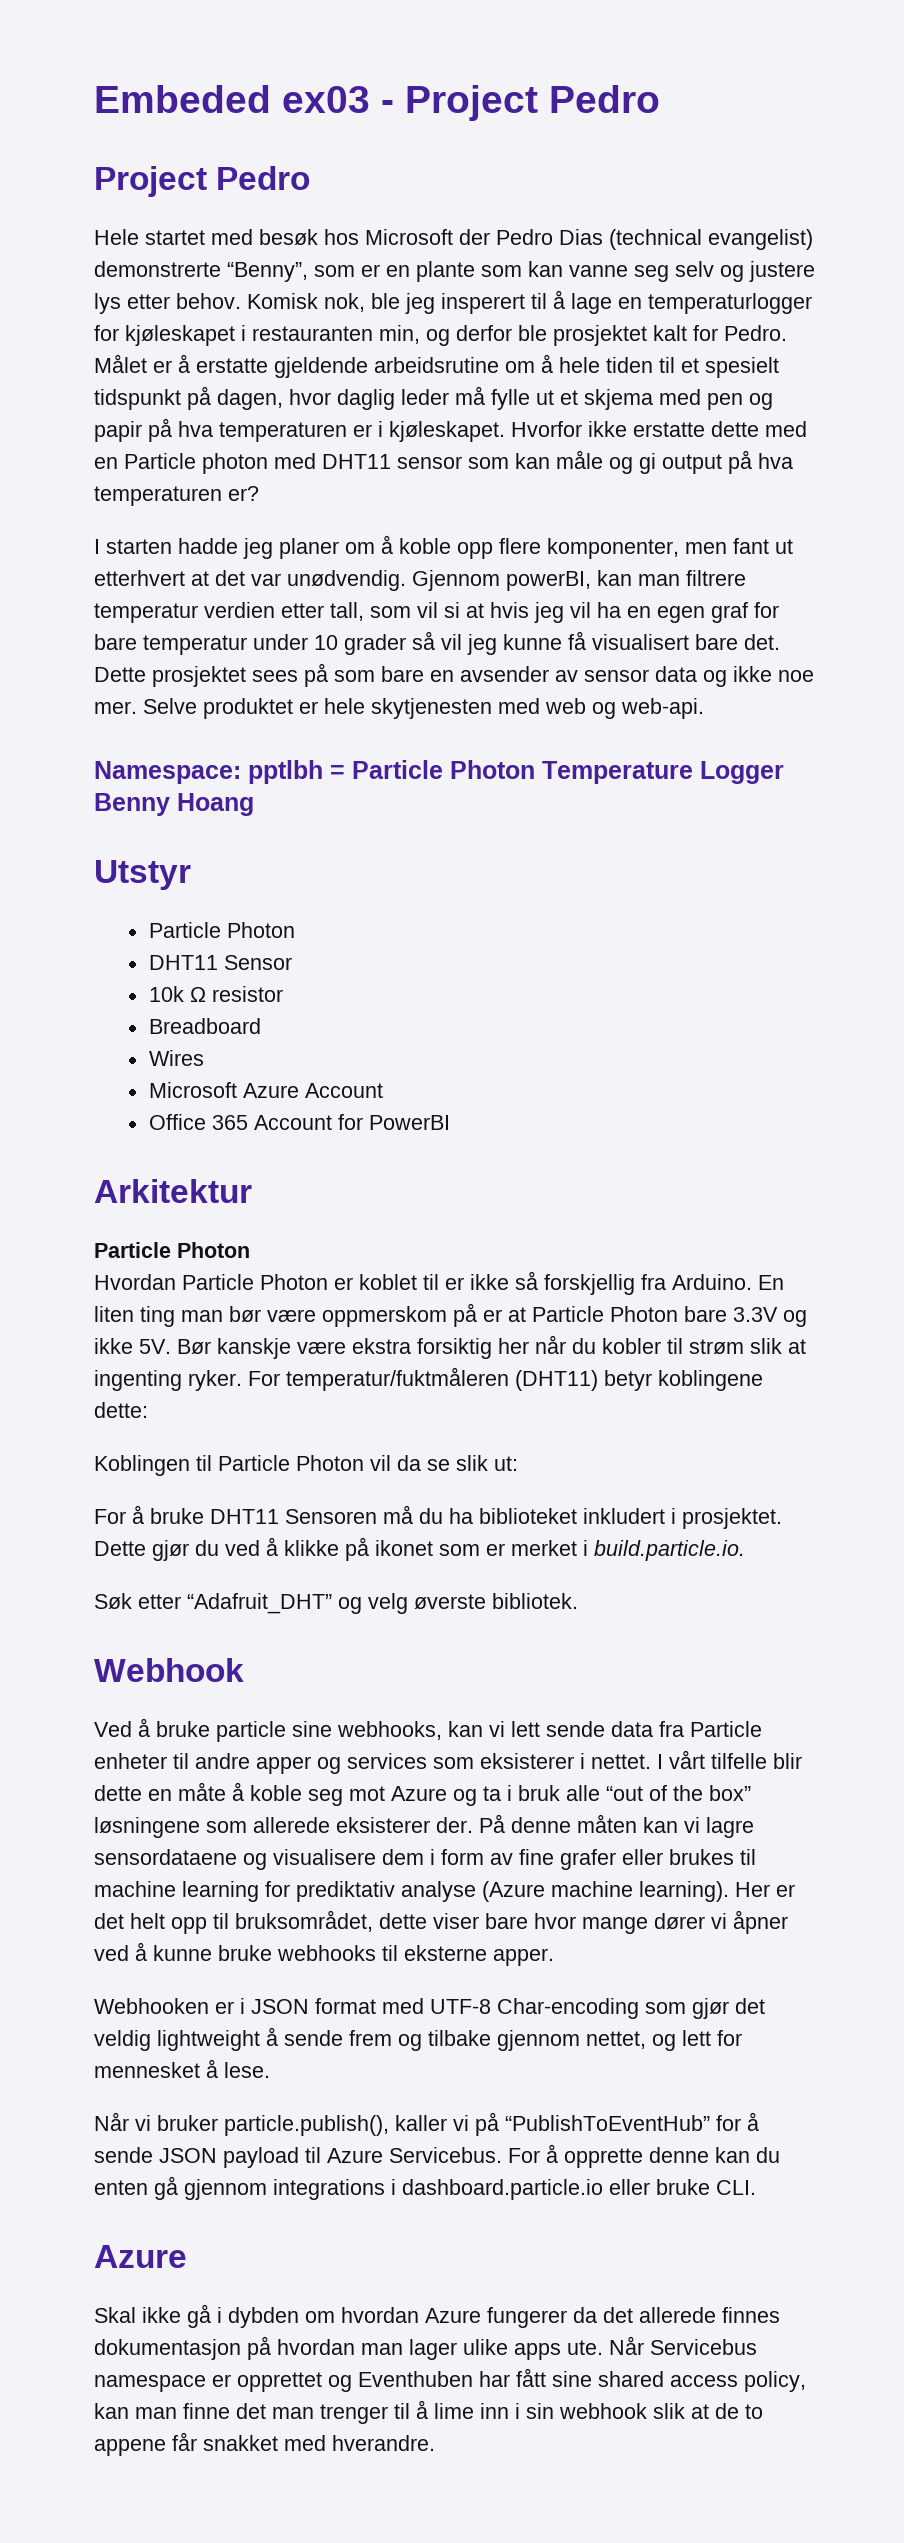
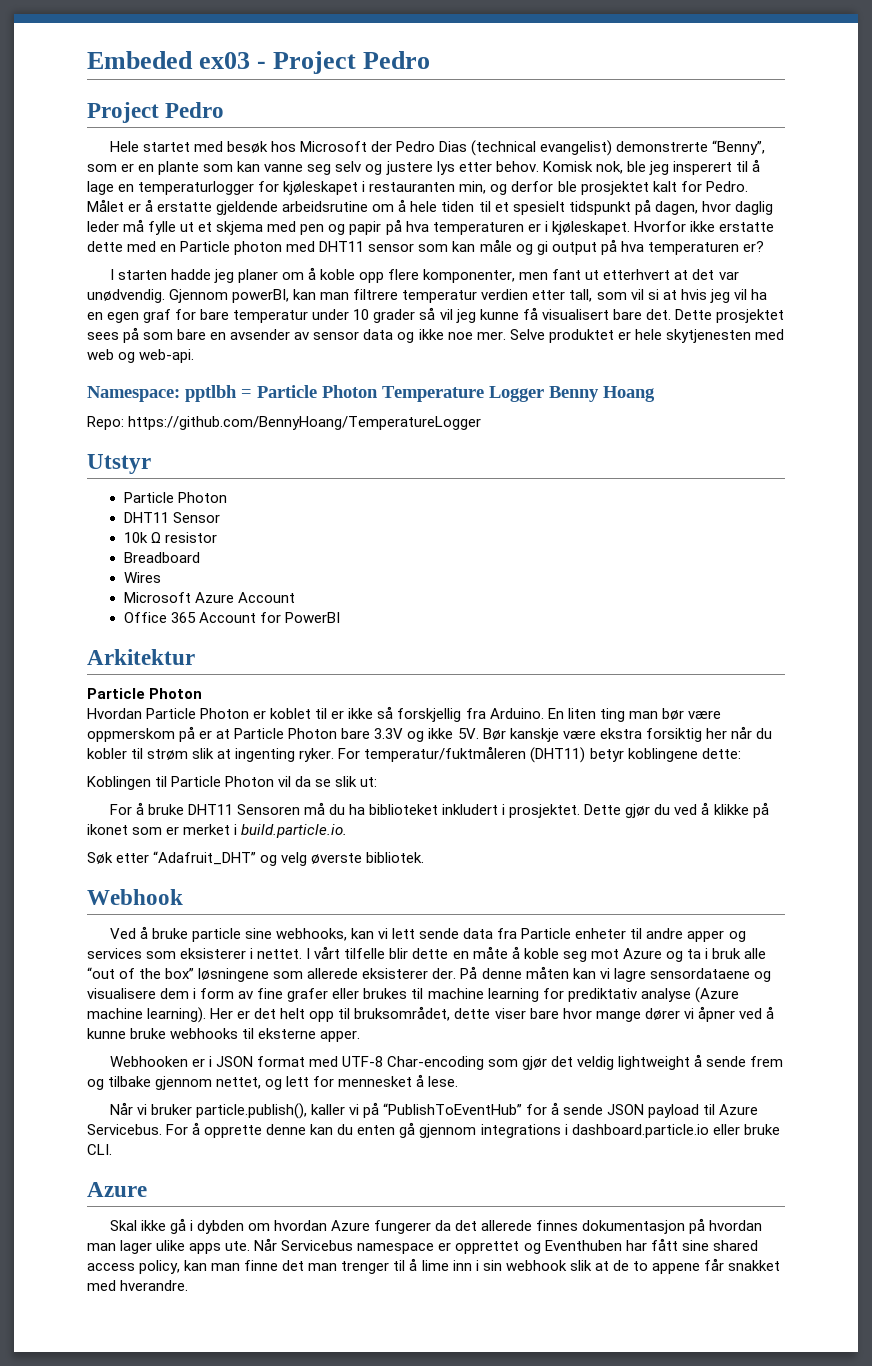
(254, 804) none -> [87,416,482,430] // Repo: https://github.com/BennyHoang/TemperatureLogger

